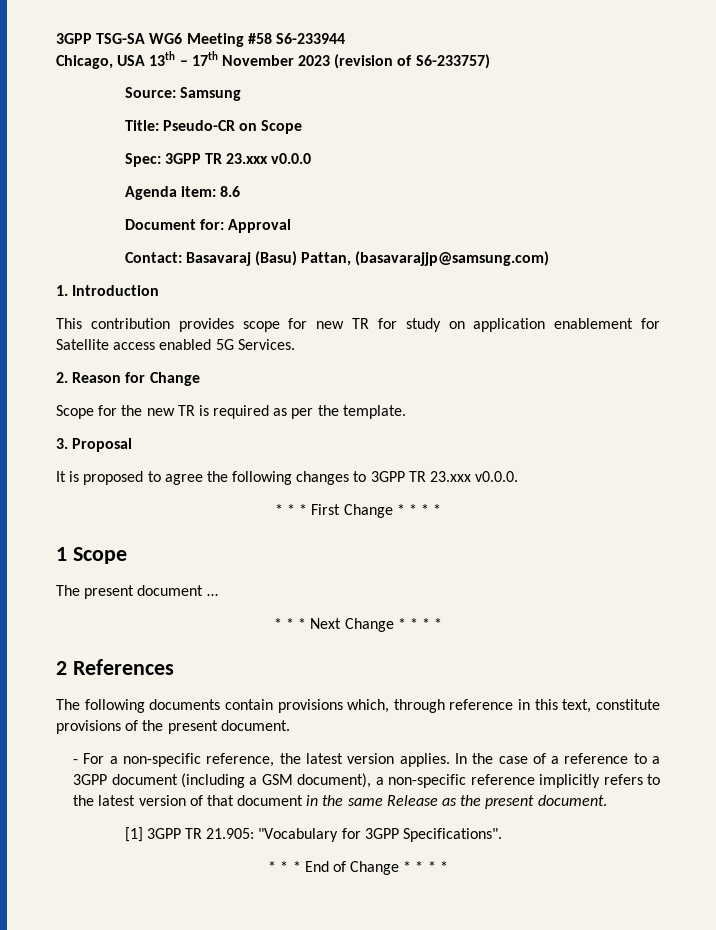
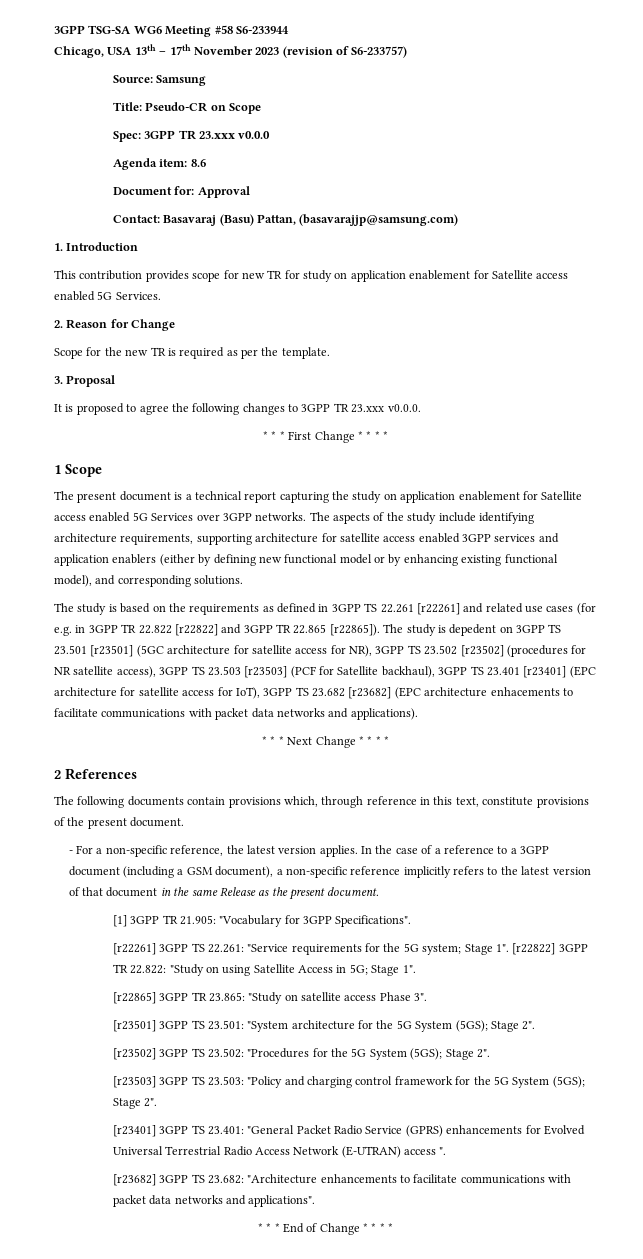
[206,594,218,596] … -> [174,491,583,503] [54,512,534,524] [54,533,559,545] [54,554,558,566] [54,575,244,587] [54,603,596,615] [54,624,562,636] [54,645,587,657] [54,666,596,678] [54,687,573,699] [54,708,418,720] is a technical report capturing the study on application enablement for Satellite access enabled 5G Services over 3GPP networks. The aspects of the study include identifying architecture requirements, supporting architecture for satellite access enabled 3GPP services and application enablers (either by defining new functional model or by enhancing existing functional model), and corresponding solutions. // The study is based on the requirements as defined in 3GPP TS 22.261 [r22261] and related use cases (for e.g. in 3GPP TR 22.822 [r22822] and 3GPP TR 22.865 [r22865]). The study is depedent on 3GPP TS 23.501 [r23501] (5GC architecture for satellite access for NR), 3GPP TS 23.502 [r23502] (procedures for NR satellite access), 3GPP TS 23.503 [r23503] (PCF for Satellite backhaul), 3GPP TS 23.401 [r23401] (EPC architecture for satellite access for IoT), 3GPP TS 23.682 [r23682] (EPC architecture enhacements to facilitate communications with packet data networks and applications).
(502, 835) none -> [112,943,588,955] [112,964,416,976] [112,992,428,1004] [112,1020,536,1032] [112,1048,490,1060] [112,1076,585,1088] [112,1098,158,1109] [112,1125,585,1137] [112,1146,447,1158] [112,1174,572,1186] [112,1195,316,1207] // [r22261] 3GPP TS 22.261: "Service requirements for the 5G system; Stage 1". [r22822] 3GPP TR 22.822: "Study on using Satellite Access in 5G; Stage 1". // [r22865] 3GPP TR 23.865: "Study on satellite access Phase 3". // [r23501] 3GPP TS 23.501: "System architecture for the 5G System (5GS); Stage 2". // [r23502] 3GPP TS 23.502: "Procedures for the 5G System (5GS); Stage 2". // [r23503] 3GPP TS 23.503: "Policy and charging control framework for the 5G System (5GS); Stage 2". // [r23401] 3GPP TS 23.401: "General Packet Radio Service (GPRS) enhancements for Evolved Universal Terrestrial Radio Access Network (E-UTRAN) access ". // [r23682] 3GPP TS 23.682: "Architecture enhancements to facilitate communications with packet data networks and applications".

